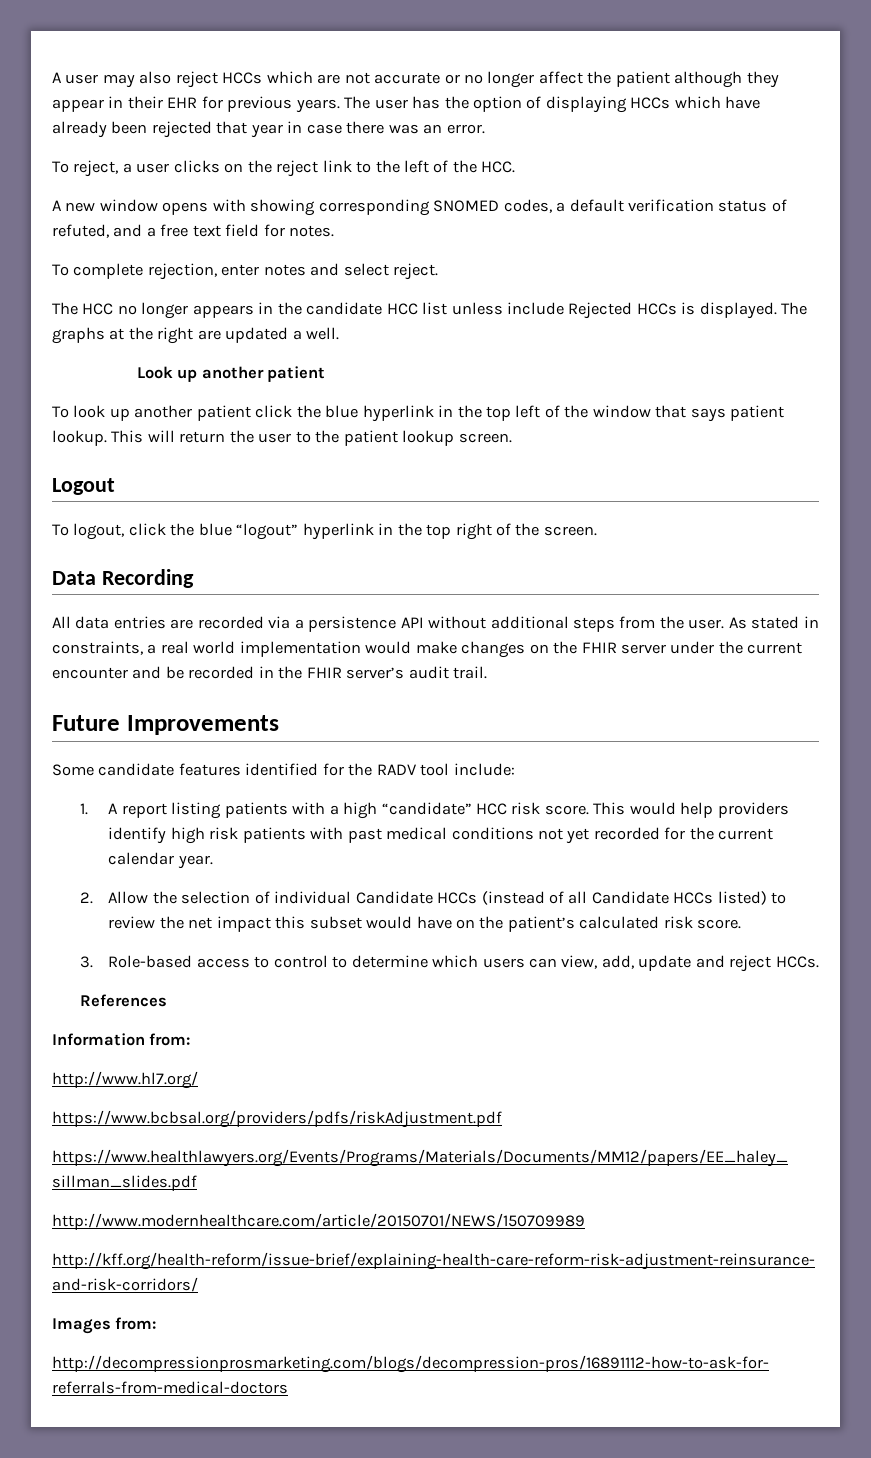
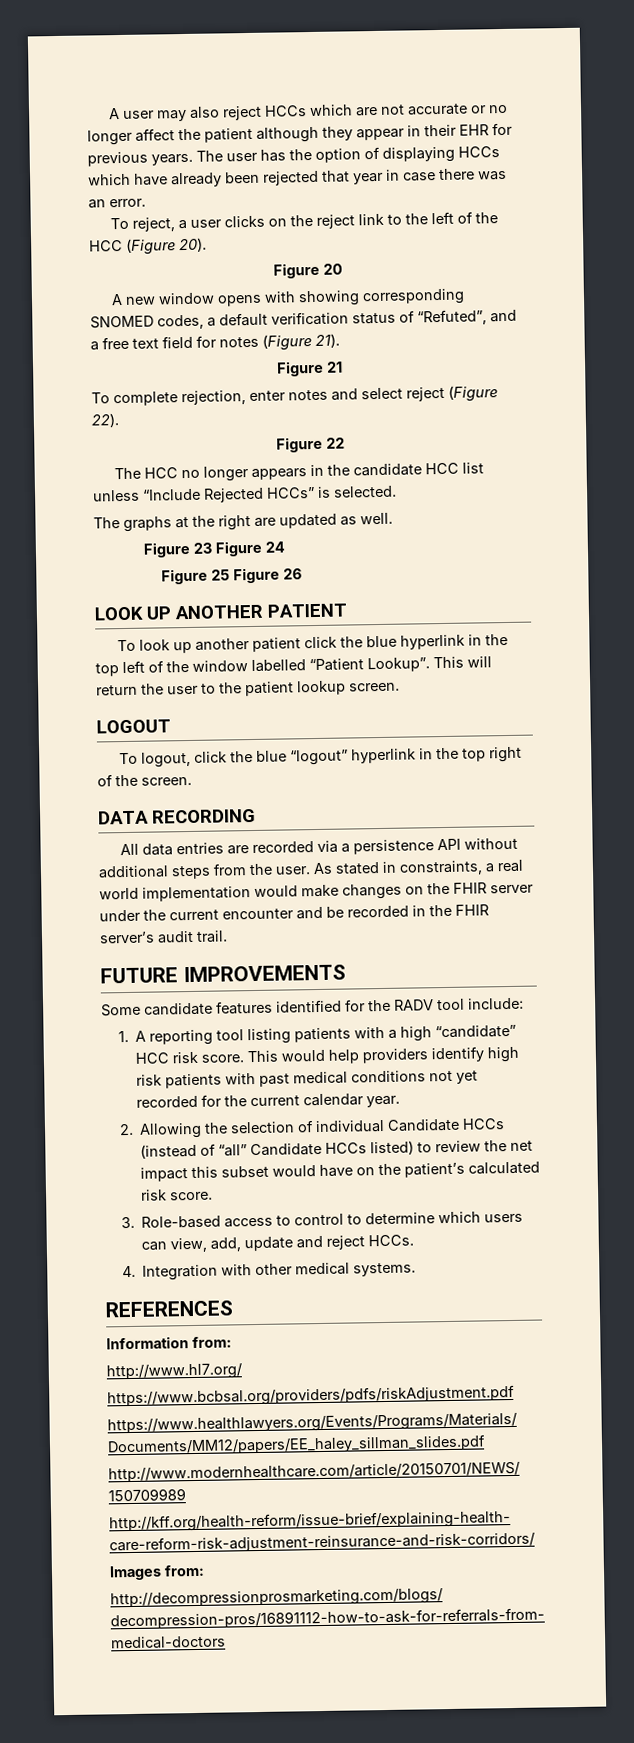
[481,161,516,173] HCC. -> [89,237,207,255] [272,262,343,279] HCC (Figure 20). // Figure 20
[52,224,109,238] refuted, -> [417,309,487,326] “Refuted”,
[289,225,335,237] notes. -> [219,333,340,351] [275,360,343,377] notes (Figure 21). // Figure 21
[393,263,439,280] reject. -> [406,385,498,402] [91,413,119,428] [276,436,345,453] reject (Figure 22). // Figure 22
[507,302,777,319] include Rejected HCCs is displayed. -> [142,485,397,503] “Include Rejected HCCs” is selected. //
[292,330,302,340] a -> [340,516,357,526] as
[136,366,325,382] Look up another patient -> [142,540,285,558] [160,567,302,585] [94,603,347,621] Figure 23 Figure 24 // Figure 25 Figure 26 // LOOK UP ANOTHER PATIENT
[655,405,785,422] [52,430,107,446] that says patient lookup. -> [251,657,430,673] labelled “Patient Lookup”.
[52,478,115,495] Logout -> [96,719,171,734] LOGOUT
[52,569,194,588] Data Recording -> [98,808,256,825] DATA RECORDING
[52,715,279,735] Future Improvements -> [100,964,346,984] FUTURE IMPROVEMENTS
[121,803,167,818] report -> [148,1029,244,1046] reporting tool
[108,891,149,904] Allow -> [138,1122,202,1139] Allowing
[568,891,588,904] all -> [217,1144,247,1157] “all”
[80,994,168,1007] References -> [121,1262,416,1281] [105,1300,233,1318] 4. Integration with other medical systems. // REFERENCES

